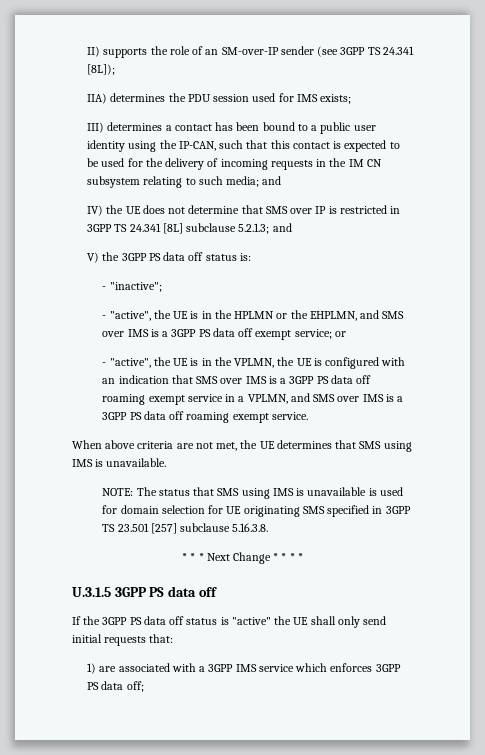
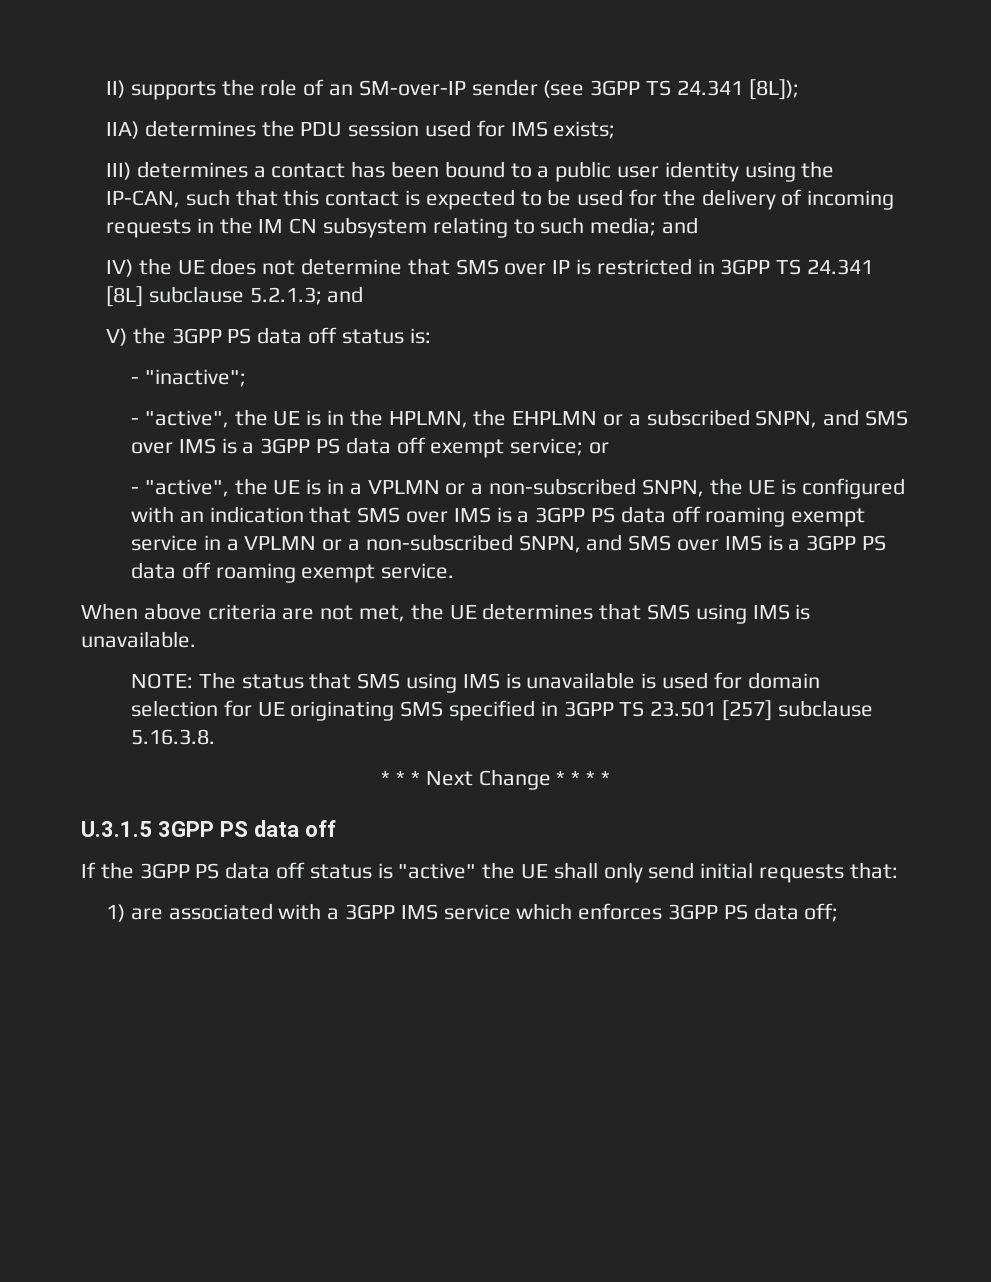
[234,310,357,321] HPLMN or the EHPLMN, -> [388,409,818,428] HPLMN, the EHPLMN or a subscribed SNPN,
[214,357,275,368] the VPLMN, -> [349,478,704,497] a VPLMN or a non-subscribed SNPN,
[247,394,288,404] VPLMN, -> [244,534,581,553] VPLMN or a non-subscribed SNPN,

